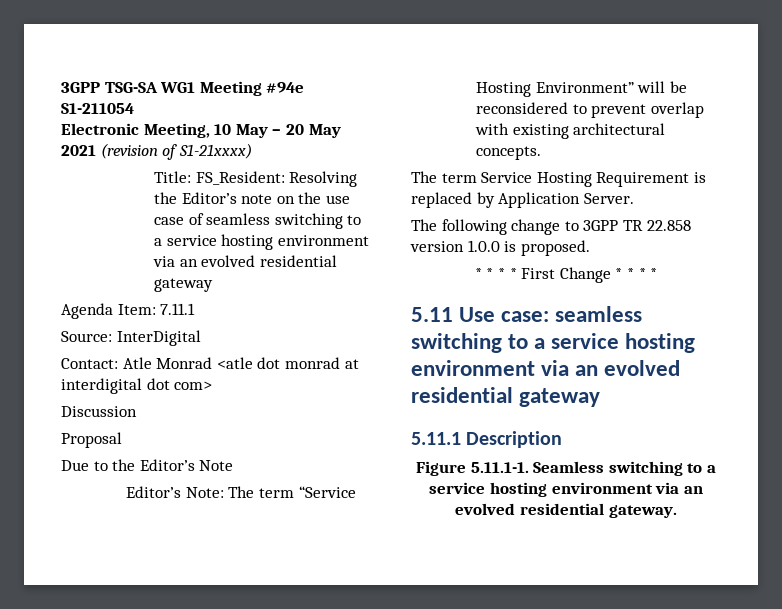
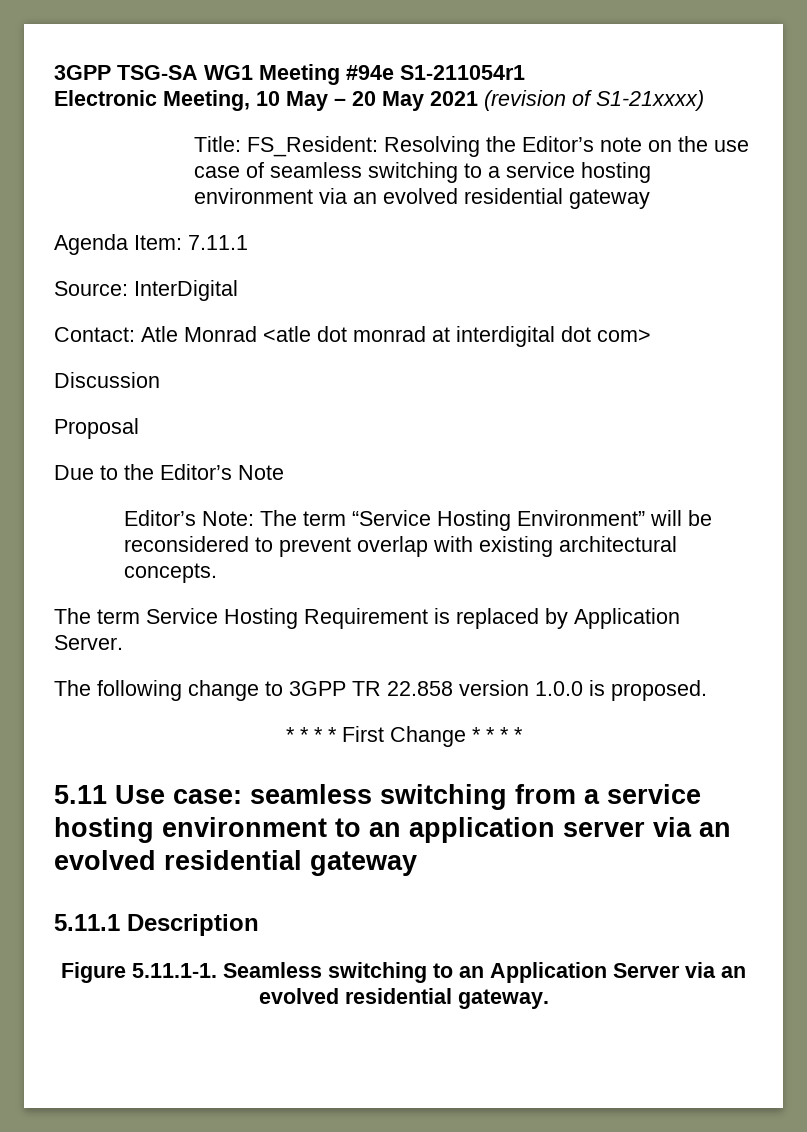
[61,103,134,114] S1-211054 -> [400,65,525,80] S1-211054r1
[508,333,696,353] [411,360,535,376] to a service hosting environment -> [515,784,701,804] [54,817,645,843] from a service hosting environment to an application server
[706,465,716,473] [429,482,653,497] a service hosting environment -> [459,962,680,983] an Application Server

